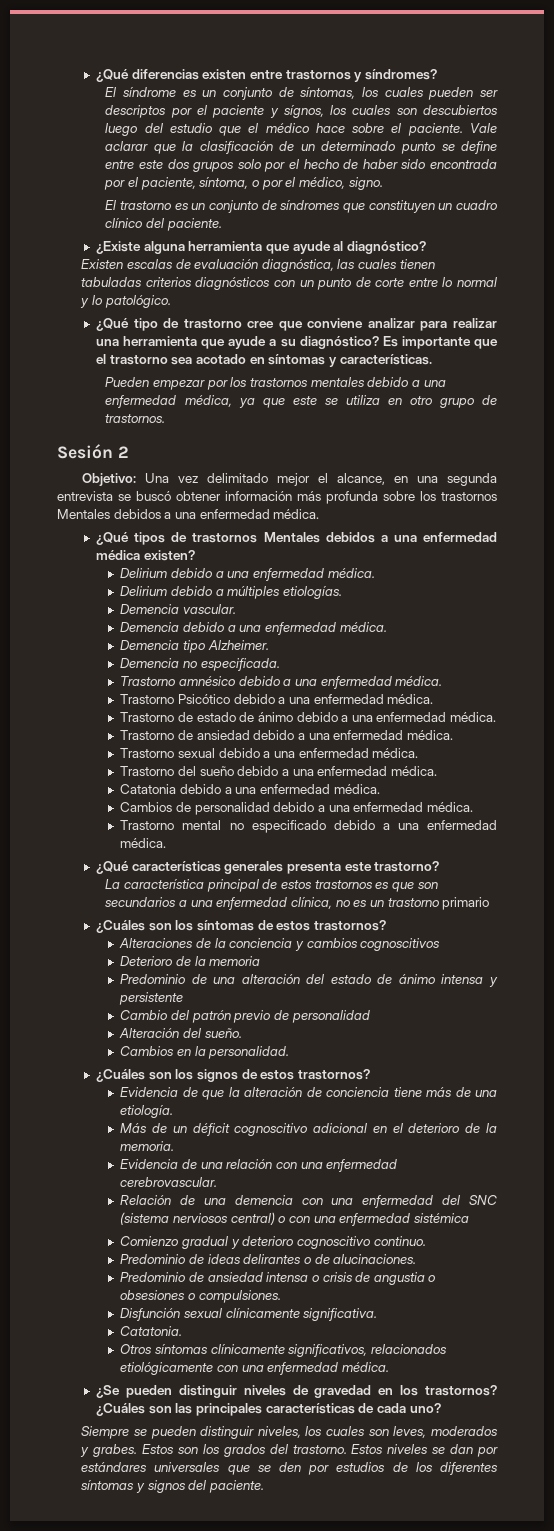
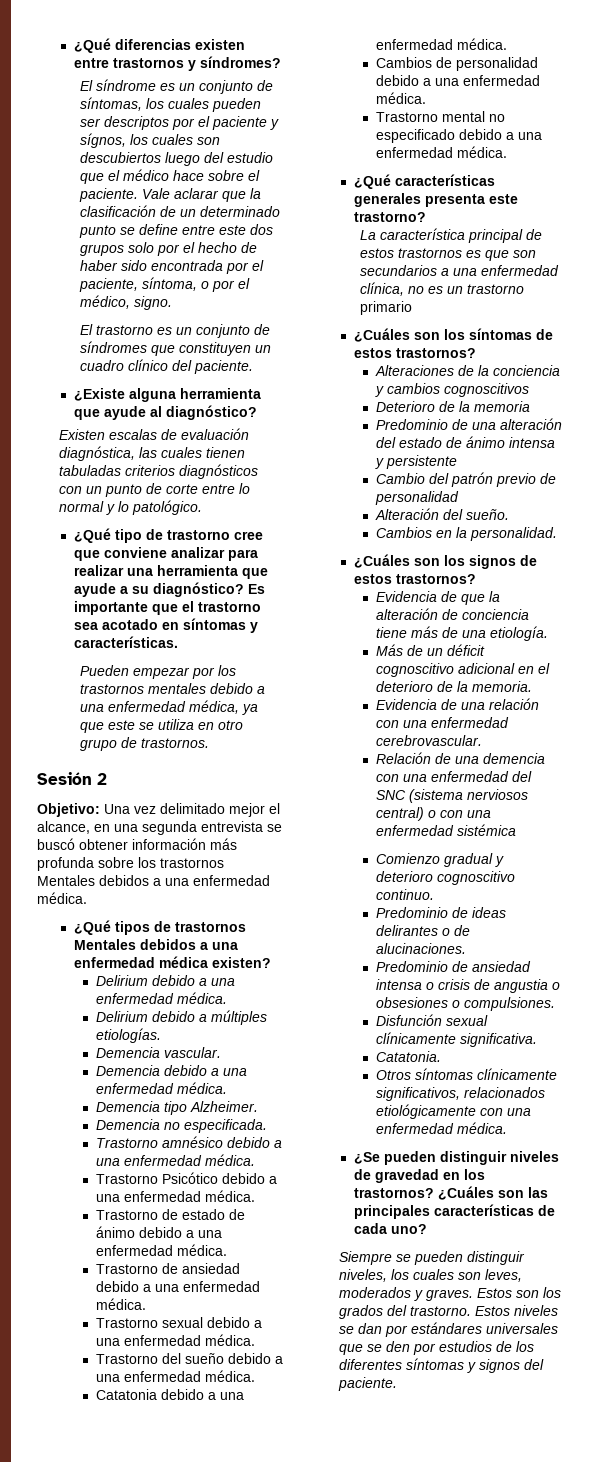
[93,1444,138,1457] grabes. -> [425,1289,473,1301] graves.

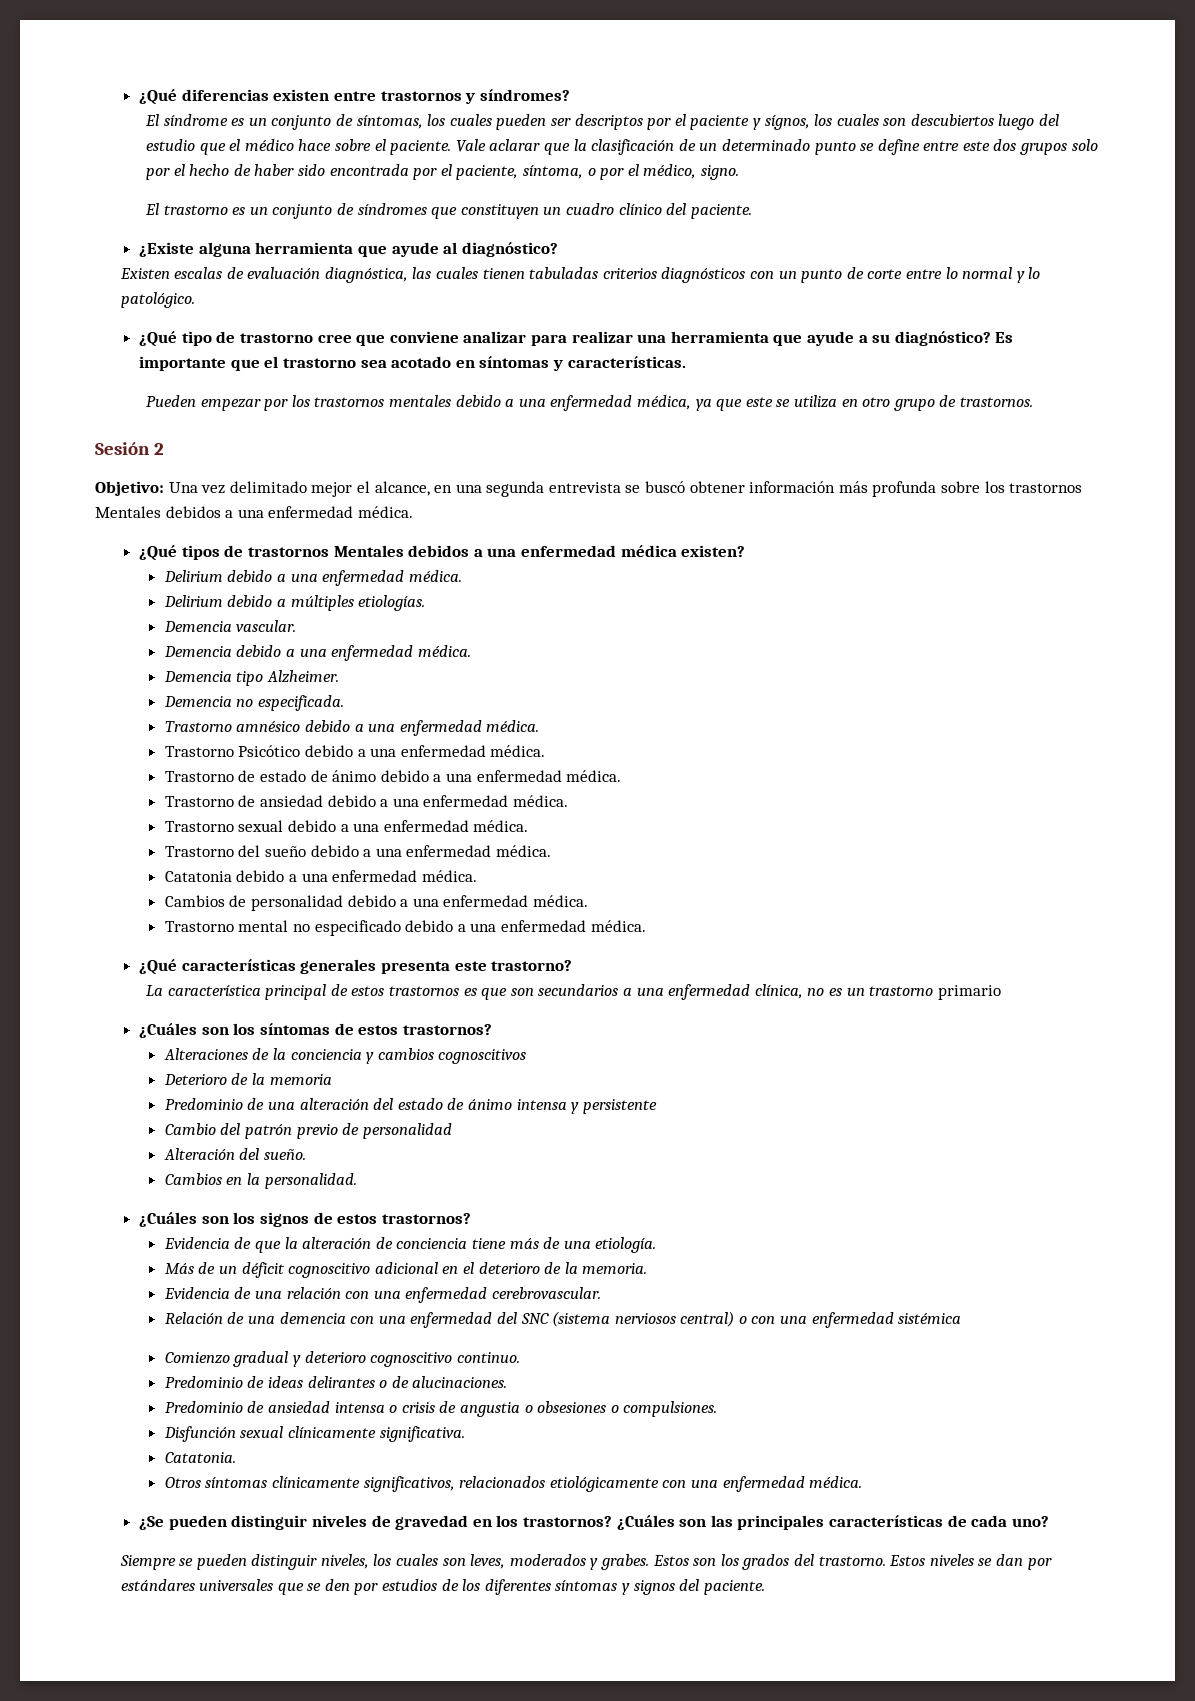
[425,1289,473,1301] graves. -> [601,1554,650,1570] grabes.

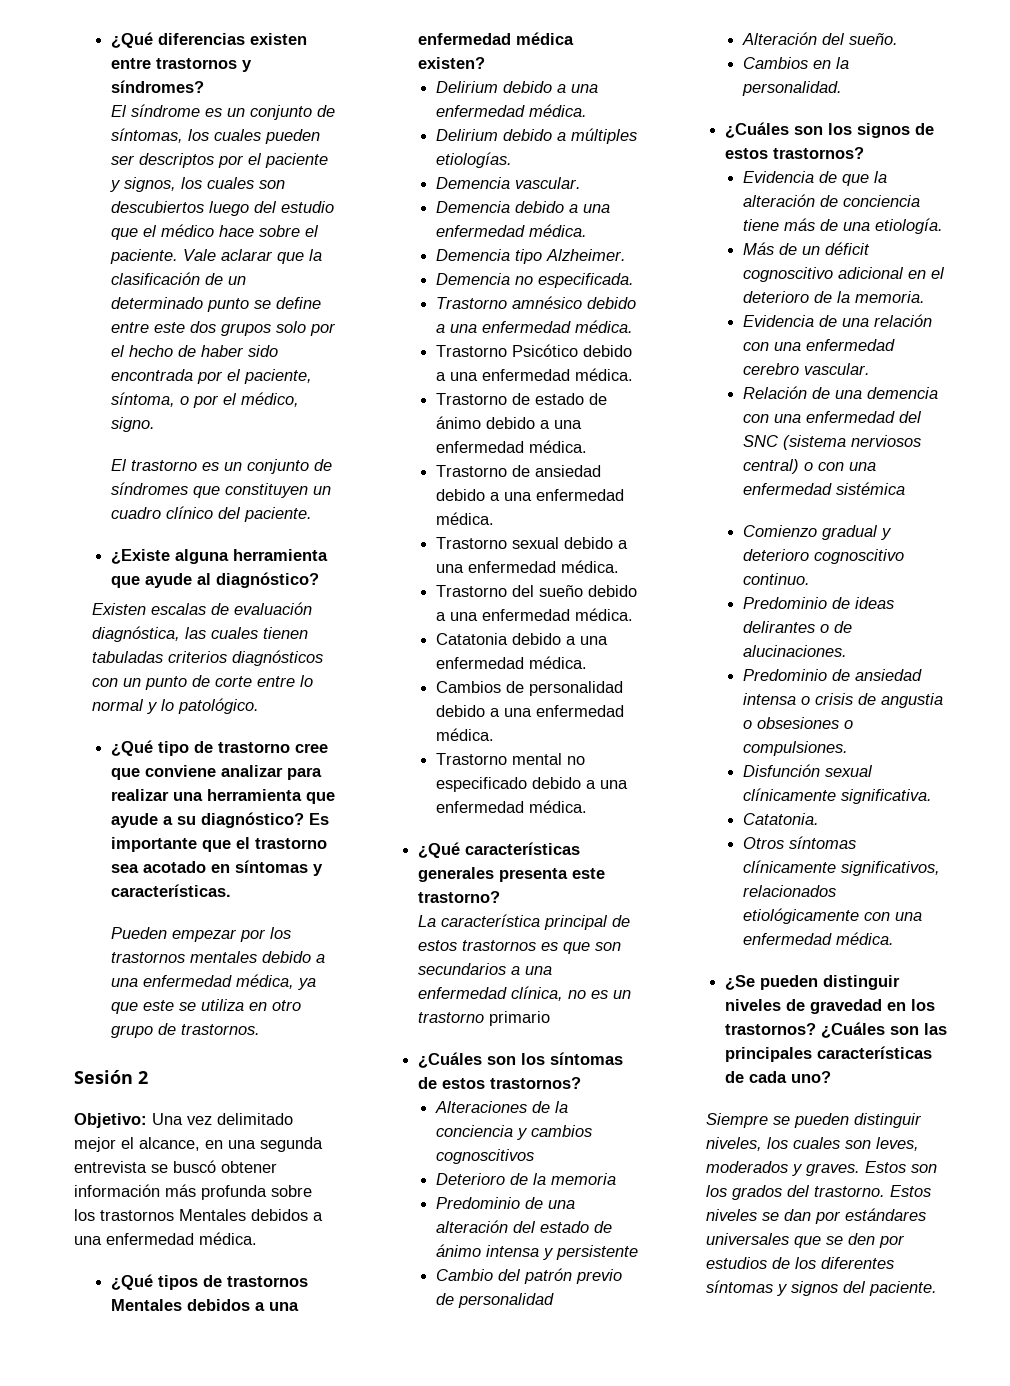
[764,115,810,130] sígnos, -> [123,177,176,192] signos,
[491,1287,601,1299] cerebrovascular. -> [742,363,870,375] cerebro vascular.
[601,1554,650,1570] grabes. -> [806,1163,861,1176] graves.

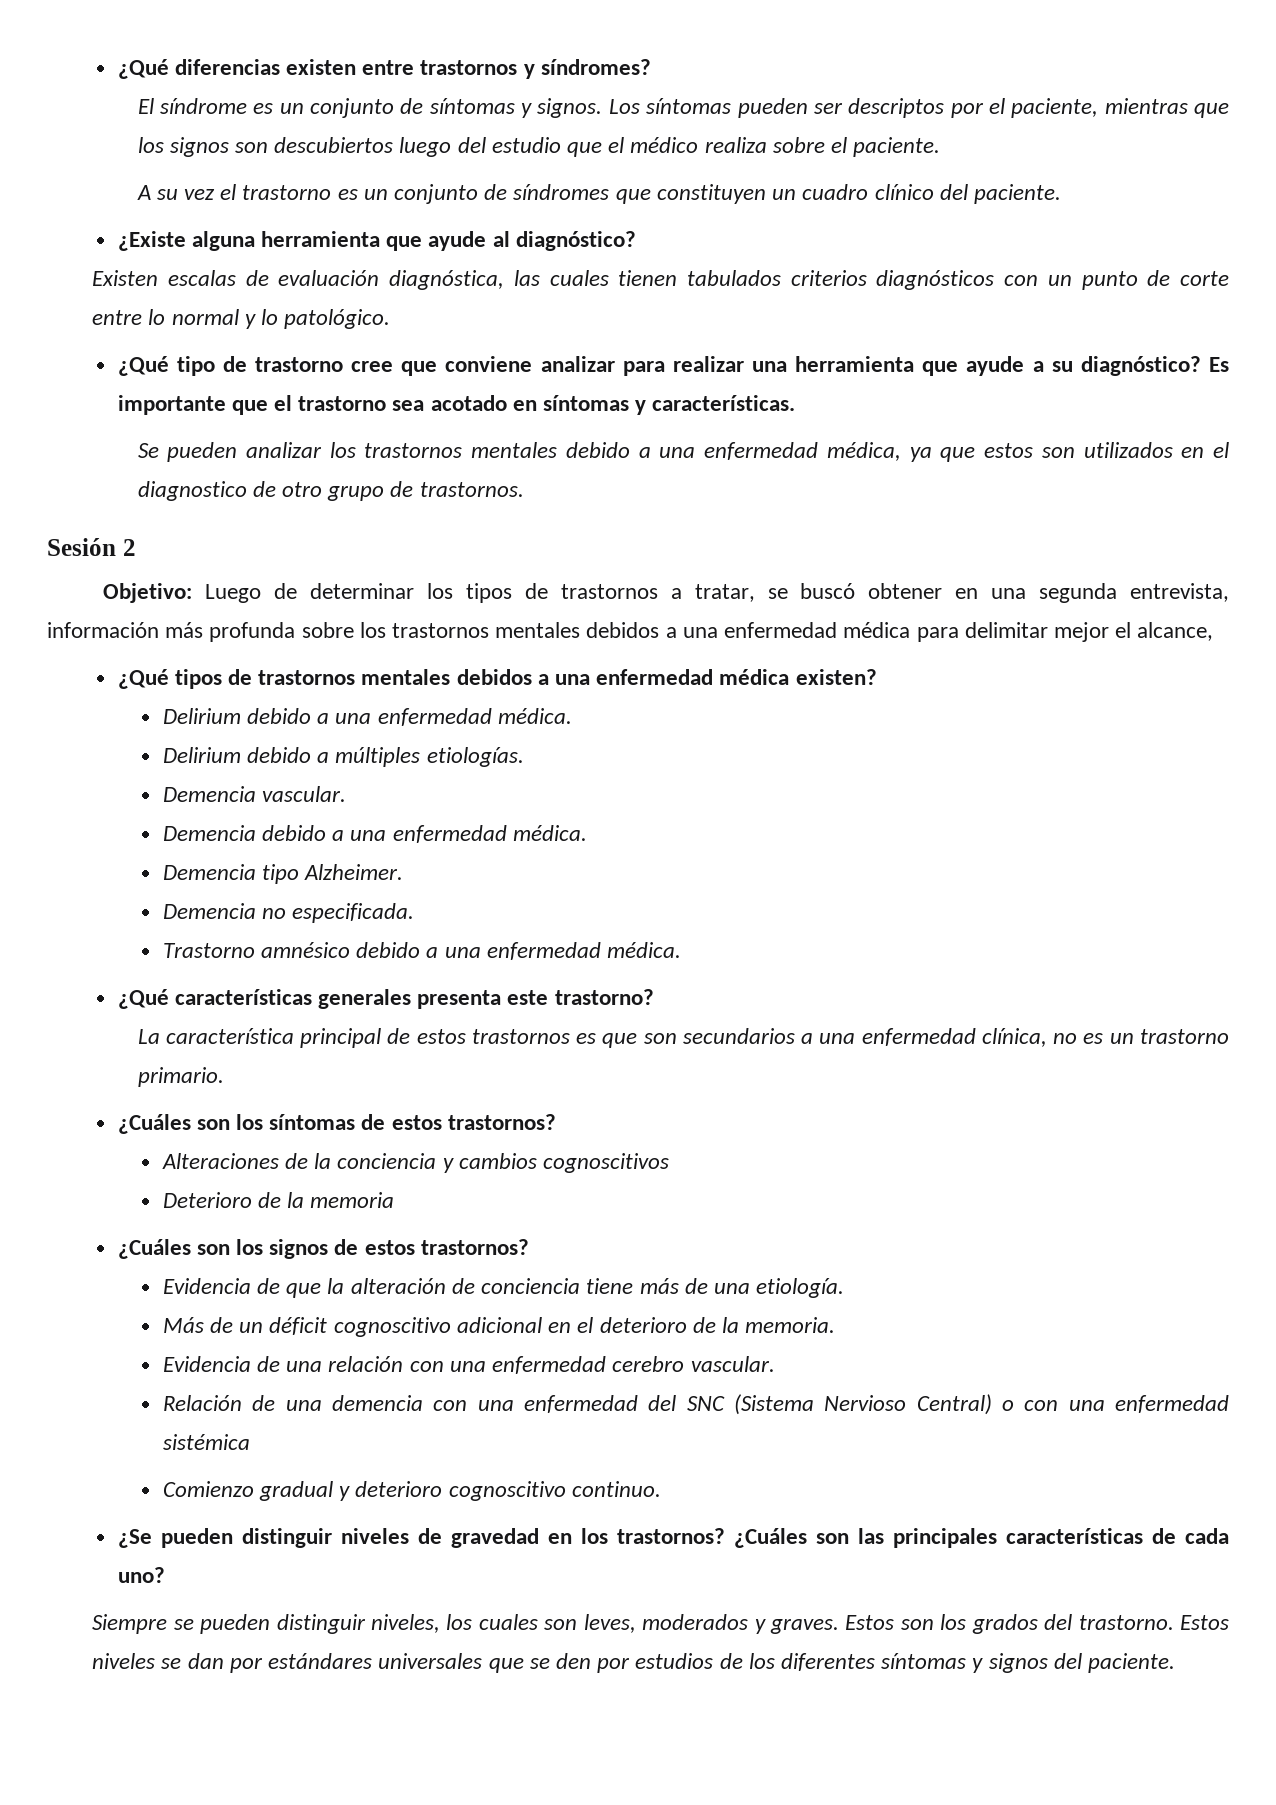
[110,128,261,143] síntomas, los cuales -> [429,98,732,118] síntomas y signos. Los síntomas
[264,153,328,168] [109,177,254,192] paciente y signos, los cuales -> [1011,98,1230,118] [137,137,229,157] paciente, mientras que los signos
[218,225,254,237] hace -> [704,137,767,153] realiza
[182,249,322,264] [110,272,246,285] [110,297,321,312] [110,321,336,336] [110,345,278,357] [110,369,312,384] [110,392,299,408] [110,417,155,432] [110,459,127,471] Vale aclarar que la clasificación de un determinado punto se define entre este dos grupos solo por el hecho de haber sido encontrada por el paciente, síntoma, o por el médico, signo. // El -> [136,184,237,200] // A su vez el
[92,651,164,663] tabuladas -> [686,270,781,286] tabulados
[110,927,266,942] Pueden empezar por -> [137,442,323,462] Se pueden analizar
[142,999,267,1011] este se utiliza en -> [984,442,1230,458] [137,481,276,501] estos son utilizados en el diagnostico de
[152,1113,293,1125] [74,1137,323,1152] [74,1160,277,1173] Una vez delimitado mejor el alcance, en una segunda entrevista se buscó obtener -> [205,583,1229,603] Luego de determinar los tipos de trastornos a tratar, se buscó obtener en una segunda entrevista,
[179,1209,323,1221] [74,1232,257,1245] Mentales debidos a una enfermedad médica. -> [495,622,1214,642] mentales debidos a una enfermedad médica para delimitar mejor el alcance,
[110,1299,182,1311] Mentales -> [361,669,451,685] mentales
[435,344,632,357] [435,368,633,381] [435,393,607,405] [435,416,582,429] [435,440,587,453] [435,465,601,477] [435,489,624,501] [435,512,494,525] [435,537,628,549] [435,560,619,573] [435,585,637,597] [435,608,633,621] [435,633,608,645] [435,656,587,669] [435,681,623,696] [435,705,624,717] [435,728,494,741] [435,753,585,765] [435,777,628,792] [435,800,587,813] // Trastorno Psicótico debido a una enfermedad médica. // Trastorno de estado de ánimo debido a una enfermedad médica. // Trastorno de ansiedad debido a una enfermedad médica. // Trastorno sexual debido a una enfermedad médica. // Trastorno del sueño debido a una enfermedad médica. // Catatonia debido a una enfermedad médica. // Cambios de personalidad debido a una enfermedad médica. // Trastorno mental no especificado debido a una enfermedad médica. -> (682, 950) none
[488,1011,550,1026] primario -> [137,1067,224,1087] primario.
[435,1197,575,1209] [435,1220,612,1233] [435,1244,638,1260] [435,1268,622,1284] [435,1293,554,1308] [741,32,898,45] [742,57,849,69] [741,81,842,96] // Predominio de una alteración del estado de ánimo intensa y persistente // Cambio del patrón previo de personalidad // Alteración del sueño. // Cambios en la personalidad. -> (395, 1200) none
[782,435,921,450] [742,459,799,474] (sistema nerviosos central) -> [733,1394,992,1415] (Sistema Nervioso Central)
[742,597,894,609] [742,621,852,633] [742,645,847,657] [742,669,922,681] [742,693,943,708] [742,717,853,729] [742,741,848,756] [742,764,873,777] [742,788,932,804] [742,813,819,825] [742,836,856,849] [742,860,940,876] [742,885,836,897] [742,908,922,924] [742,932,894,945] // Predominio de ideas delirantes o de alucinaciones. // Predominio de ansiedad intensa o crisis de angustia o obsesiones o compulsiones. // Disfunción sexual clínicamente significativa. // Catatonia. // Otros síntomas clínicamente significativos, relacionados etiológicamente con una enfermedad médica. -> (661, 1489) none

